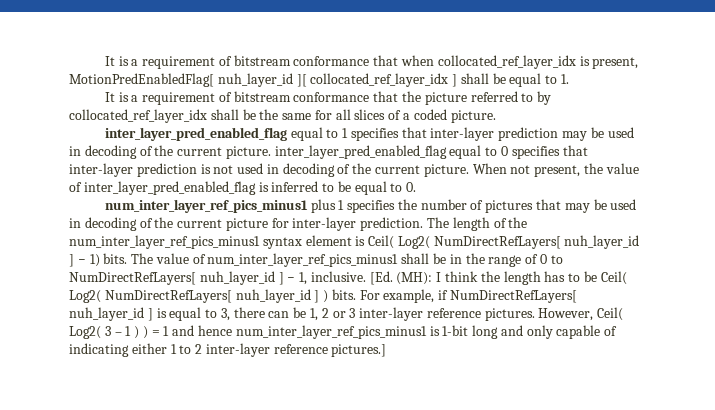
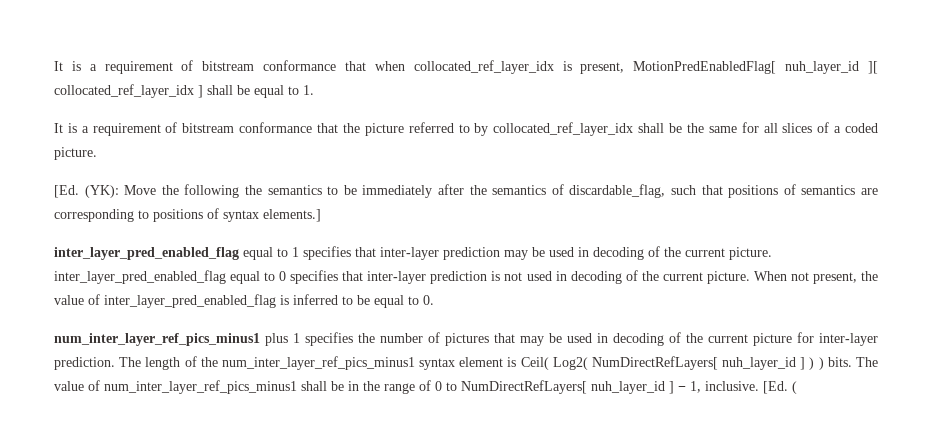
(496, 116) none -> [54,184,879,198] [54,208,321,222] // [Ed. (YK): Move the following the semantics to be immediately after the semantics of discardable_flag, such that positions of semantics are corresponding to positions of syntax elements.]
[77,254,100,267] − 1) -> [809,357,824,370] ) )
[396,271,627,285] [69,289,578,303] [69,307,624,321] [69,325,618,339] [69,343,387,357] (MH): I think the length has to be Ceil( Log2( NumDirectRefLayers[ nuh_layer_id ] ) bits. For example, if NumDirectRefLayers[ nuh_layer_id ] is equal to 3, there can be 1, 2 or 3 inter-layer reference pictures. However, Ceil( Log2( 3 – 1 ) ) = 1 and hence num_inter_layer_ref_pics_minus1 is 1-bit long and only capable of indicating either 1 to 2 inter-layer reference pictures.] -> [792,381,797,394] (

